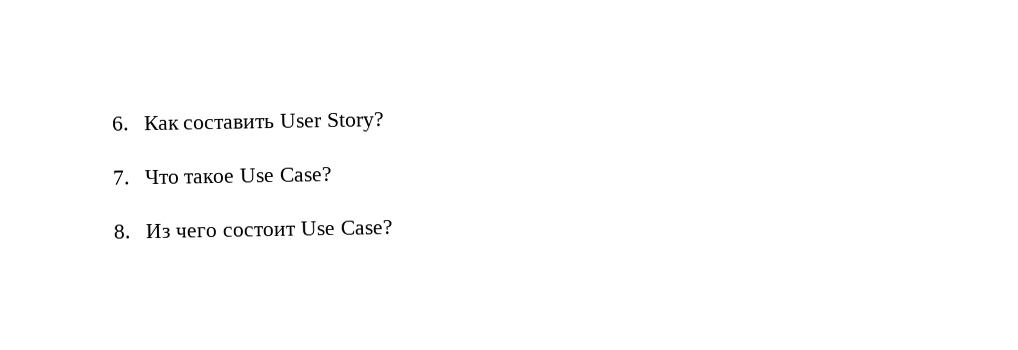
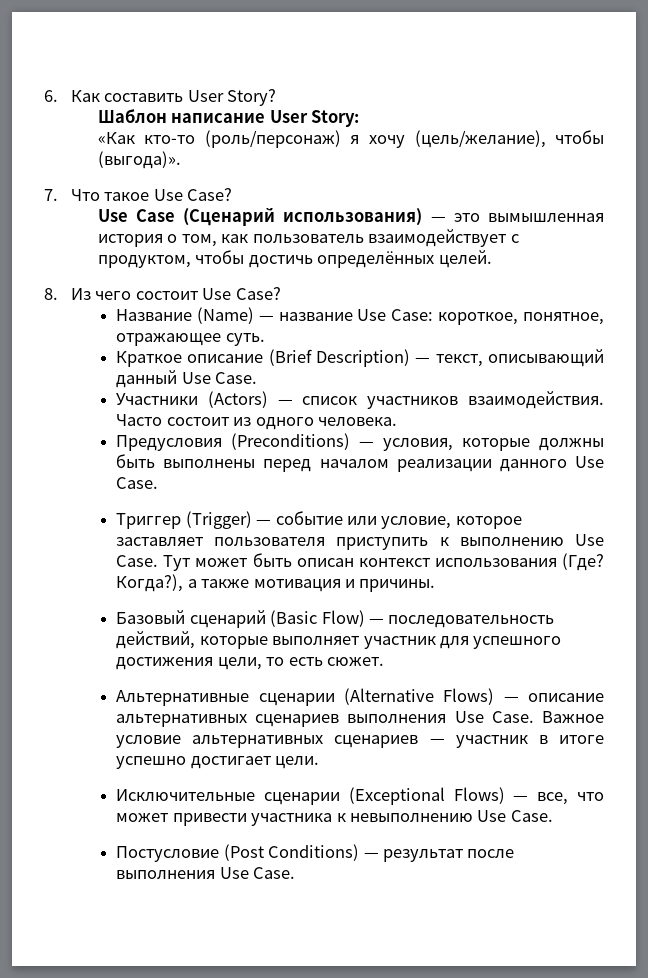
(385, 122) none -> [97,109,360,127] [97,130,604,148] [97,151,181,169] // Шаблон написание User Story: // «Как кто-то (роль/персонаж) я хочу (цель/желание), чтобы (выгода)».
(333, 174) none -> [97,208,604,226] [97,229,519,247] [97,250,492,268] // Use Case (Сценарий использования) — это вымышленная история о том, как пользователь взаимодействует с продуктом, чтобы достичь определённых целей.
(393, 227) none -> [116,307,604,325] [116,333,265,346] [116,349,604,367] [116,370,258,388] [116,391,604,409] [116,414,397,430] [116,433,605,451] [116,454,605,472] [116,477,159,489] [116,511,522,529] [116,534,605,550] [116,553,604,571] [116,574,436,592] [116,610,555,628] [116,631,562,649] [116,657,384,670] [116,688,604,706] [116,711,605,727] [116,735,605,748] [116,756,320,769] [116,787,604,805] [116,810,553,826] [116,844,515,862] [116,867,296,879] // Название (Name) — название Use Case: короткое, понятное, отражающее суть. // Краткое описание (Brief Description) — текст, описывающий данный Use Case. // Участники (Actors) — список участников взаимодействия. Часто состоит из одного человека. // Предусловия (Preconditions) — условия, которые должны быть выполнены перед началом реализации данного Use Case. // Триггер (Trigger) — событие или условие, которое заставляет пользователя приступить к выполнению Use Case. Тут может быть описан контекст использования (Где? Когда?), а также мотивация и причины. // Базовый сценарий (Basic Flow) — последовательность действий, которые выполняет участник для успешного достижения цели, то есть сюжет. // Альтернативные сценарии (Alternative Flows) — описание альтернативных сценариев выполнения Use Case. Важное условие альтернативных сценариев — участник в итоге успешно достигает цели. // Исключительные сценарии (Exceptional Flows) — все, что может привести участника к невыполнению Use Case. // Постусловие (Post Conditions) — результат после выполнения Use Case.

